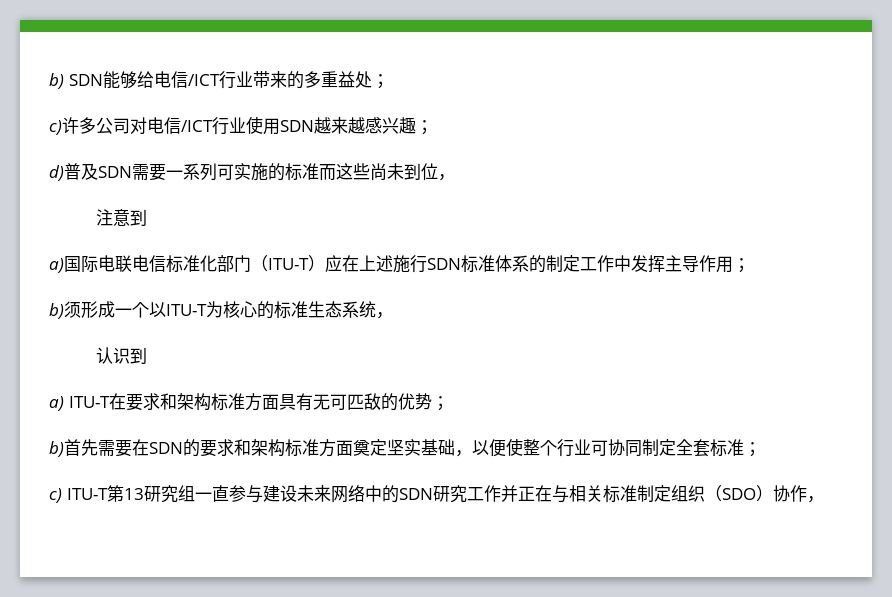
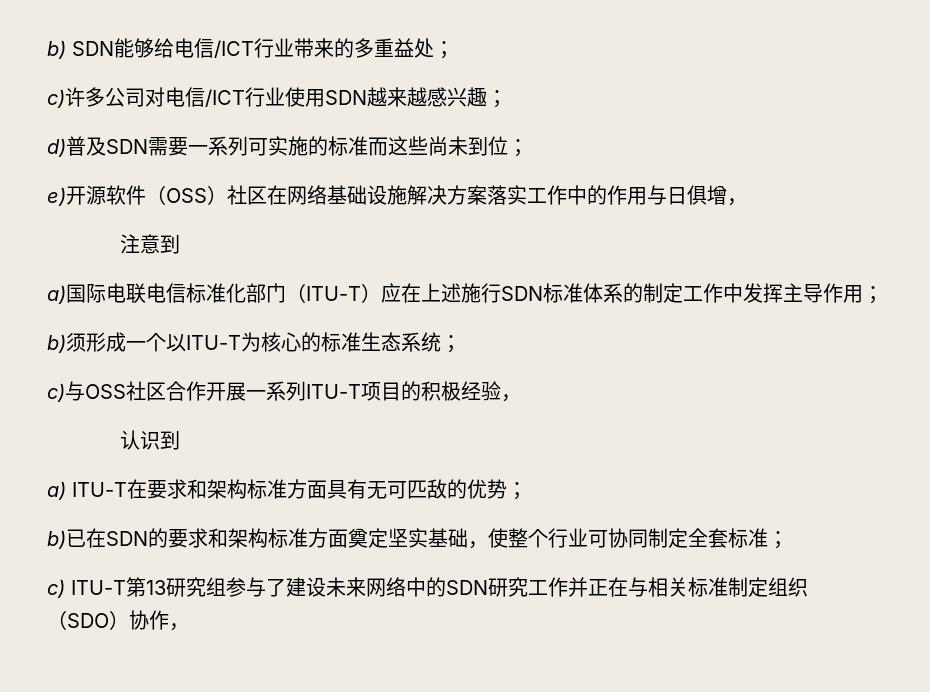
(438, 171) none -> [508,139,528,157] [47,185,727,206] ； // e)开源软件（OSS）社区在网络基础设施解决方案落实工作中的作用与日俱增
(376, 309) none -> [441,335,461,353] [47,381,501,402] ； // c)与OSS社区合作开展一系列ITU-T项目的积极经验
[64,439,132,457] 首先需要 -> [66,529,86,547] 已
[472,439,506,457] 以便 -> (488, 545) none
[194,485,263,503] 一直参与 -> [226,577,286,597] 参与了

